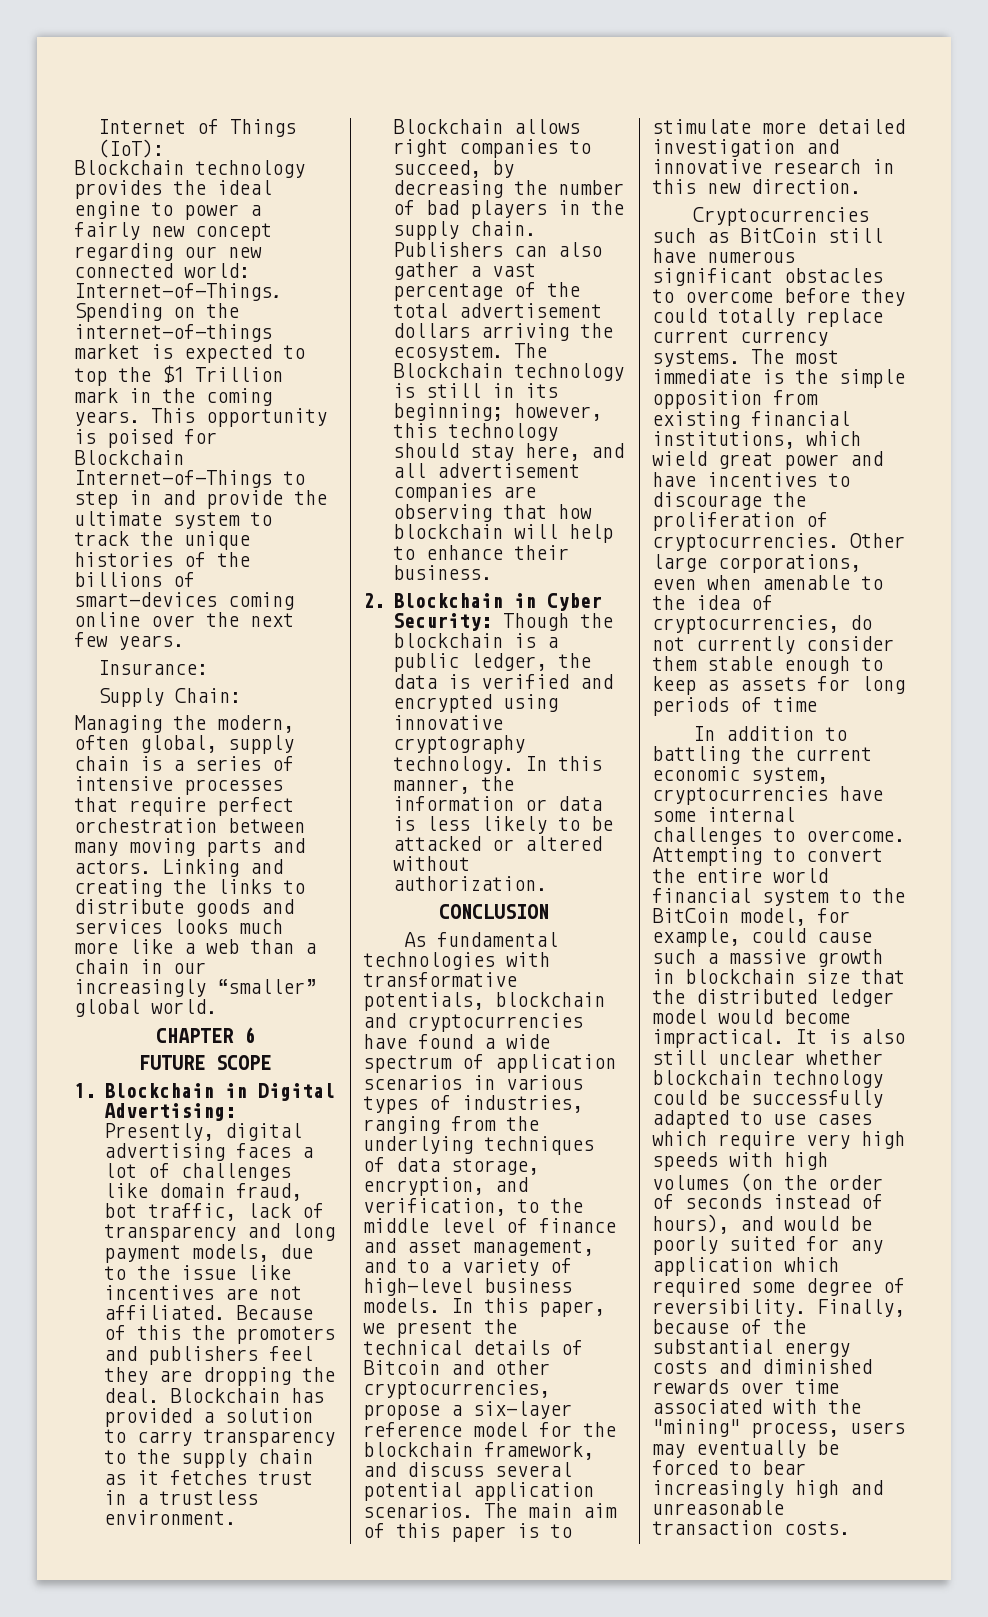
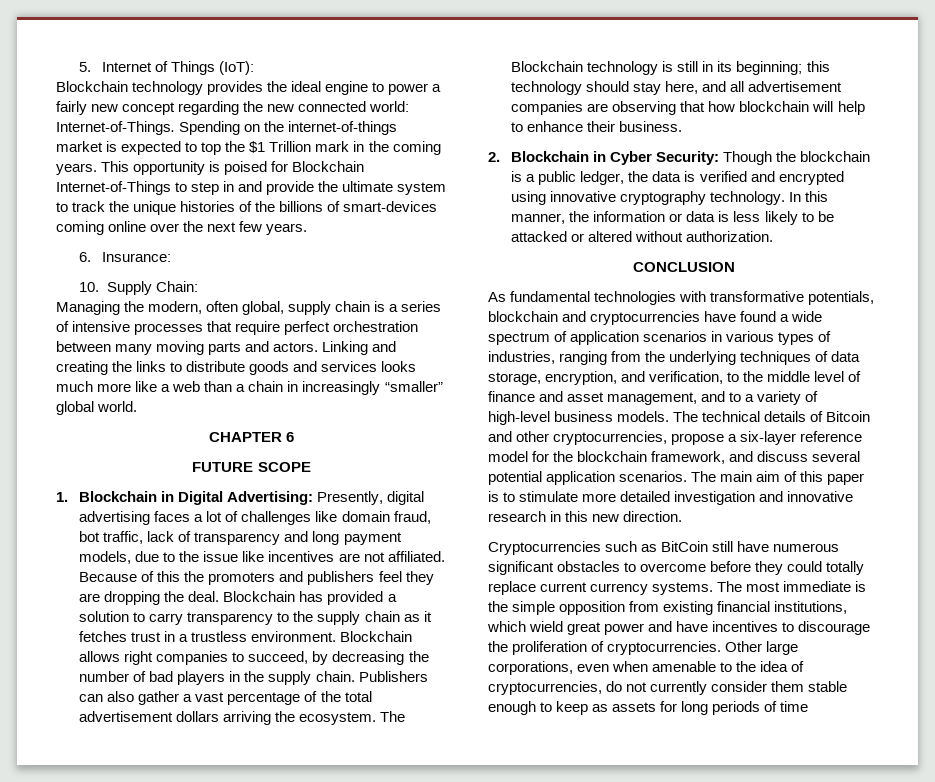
(97, 126) none -> [79,62,92,72] 5.
[184,246,217,258] our -> [243,101,264,112] the
(184, 642) none -> [79,252,92,262] 6.
(208, 667) none -> [79,282,100,292] 10.
[173,962,206,974] our -> (299, 386) none
[514,403,603,421] however, -> (803, 68) none
[451,1298,605,1317] [363,1319,517,1338] In this paper, we present the -> [673,411,699,422] The
[692,726,847,741] [652,746,872,764] [652,766,828,784] [652,786,883,805] [652,807,795,822] [652,827,905,845] [652,847,883,866] [652,868,828,883] [652,888,905,906] [652,908,850,926] [652,928,872,947] [652,949,883,967] [652,969,905,984] [652,989,894,1007] [652,1009,850,1024] [652,1029,905,1048] [652,1050,883,1065] [652,1070,883,1088] [652,1090,883,1108] [652,1110,872,1129] [652,1131,905,1150] [652,1152,828,1171] [652,1173,883,1192] [652,1194,883,1209] [652,1214,872,1234] [652,1236,883,1255] [652,1257,839,1276] [652,1278,905,1297] [652,1299,905,1317] [652,1319,806,1334] [652,1339,850,1357] [652,1359,872,1374] [652,1379,839,1394] [652,1399,861,1414] [652,1419,905,1438] [652,1440,839,1458] [652,1460,806,1475] [652,1480,883,1498] [652,1500,784,1515] [652,1520,850,1535] // In addition to battling the current economic system, cryptocurrencies have some internal challenges to overcome. Attempting to convert the entire world financial system to the BitCoin model, for example, could cause such a massive growth in blockchain size that the distributed ledger model would become impractical. It is also still unclear whether blockchain technology could be successfully adapted to use cases which require very high speeds with high volumes (on the order of seconds instead of hours), and would be poorly suited for any application which required some degree of reversibility. Finally, because of the substantial energy costs and diminished rewards over time associated with the "mining" process, users may eventually be forced to bear increasingly high and unreasonable transaction costs. -> (809, 706) none

